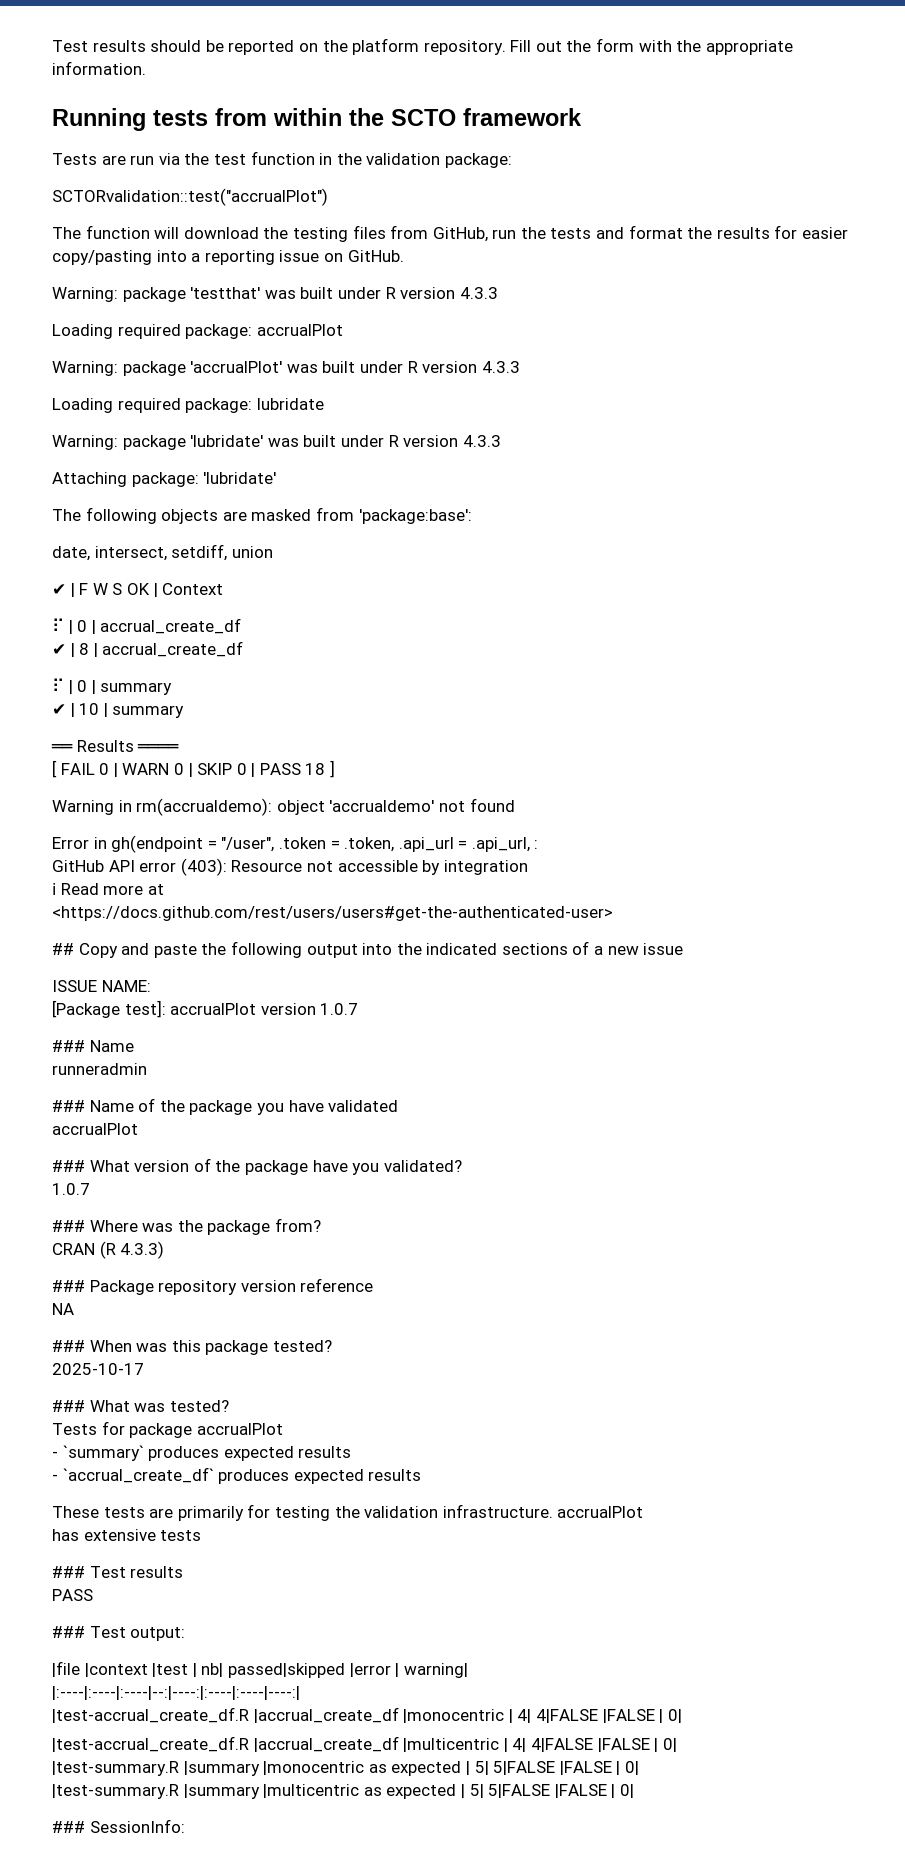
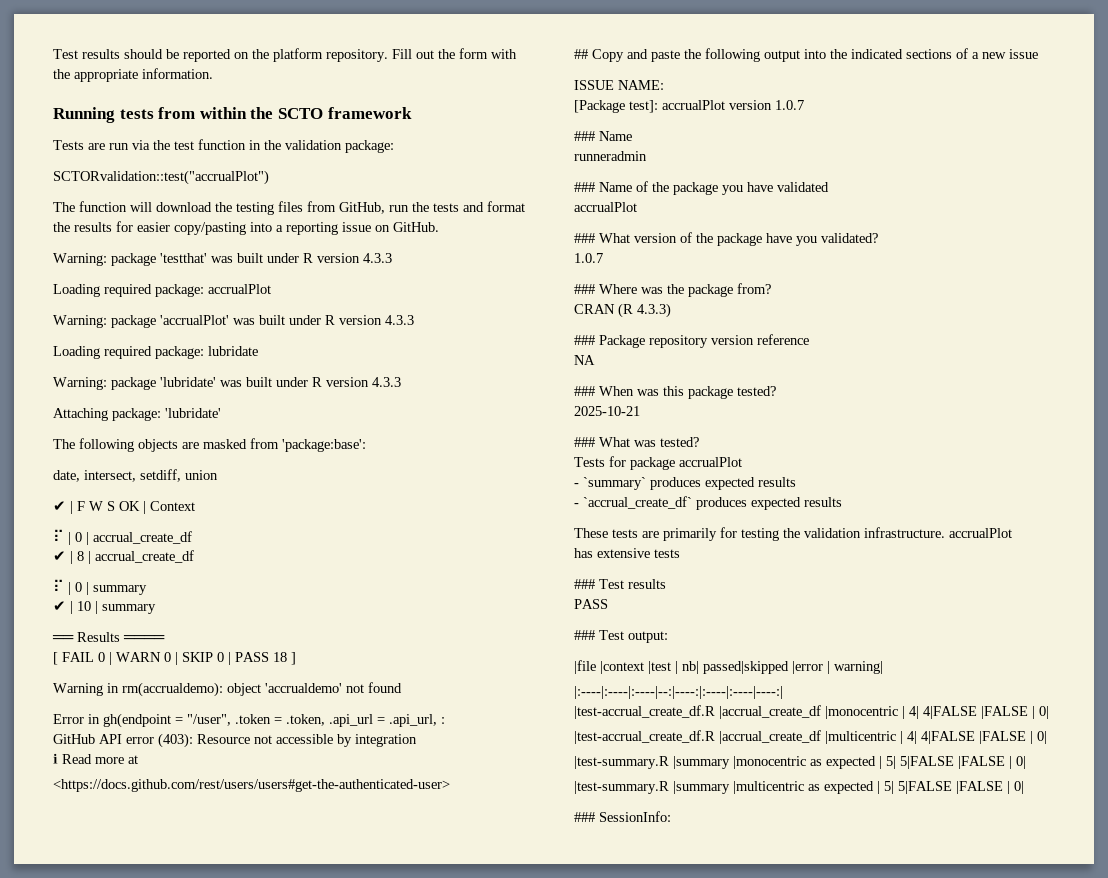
[52,1363,144,1375] 2025-10-17 -> [574,406,640,416] 2025-10-21

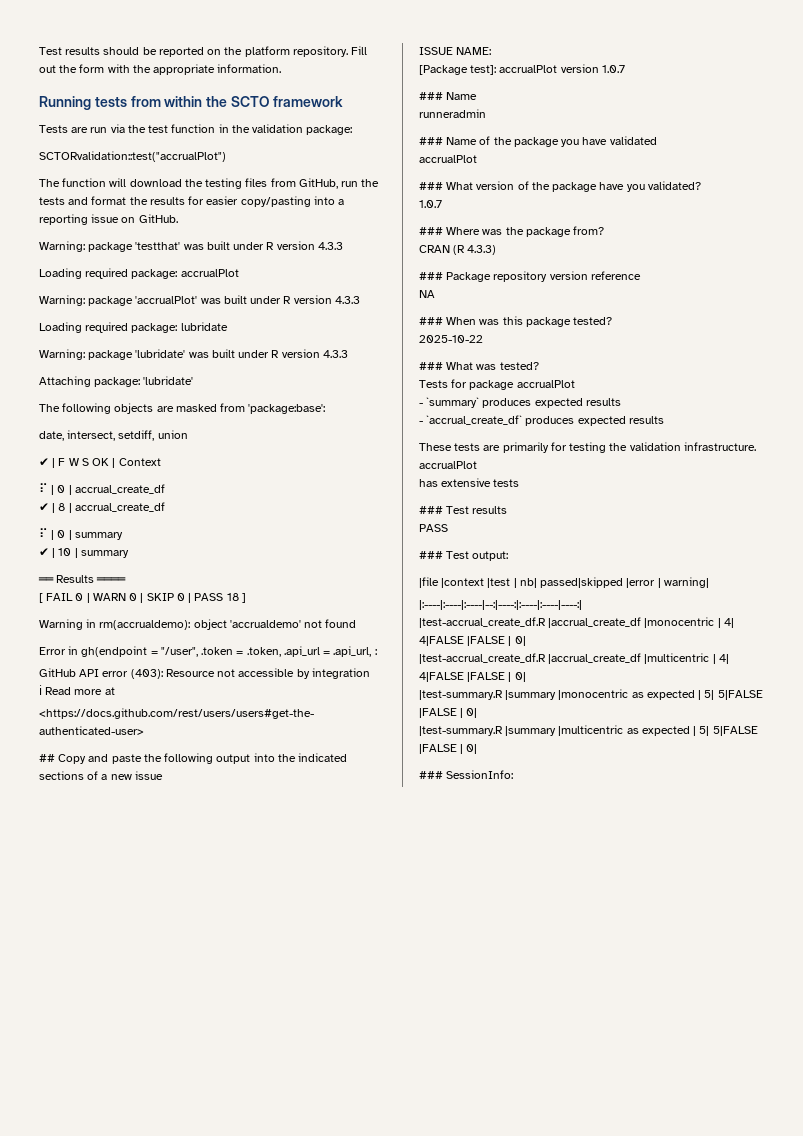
[574,406,640,416] 2025-10-21 -> [419,335,483,343] 2025-10-22

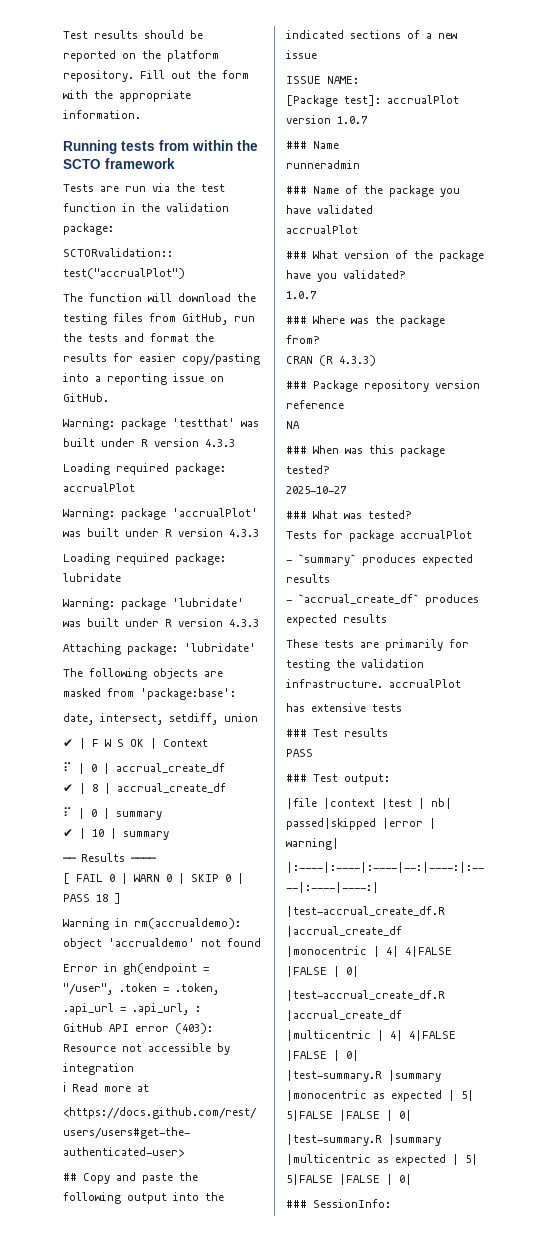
[419,335,483,343] 2025-10-22 -> [286,486,347,494] 2025-10-27

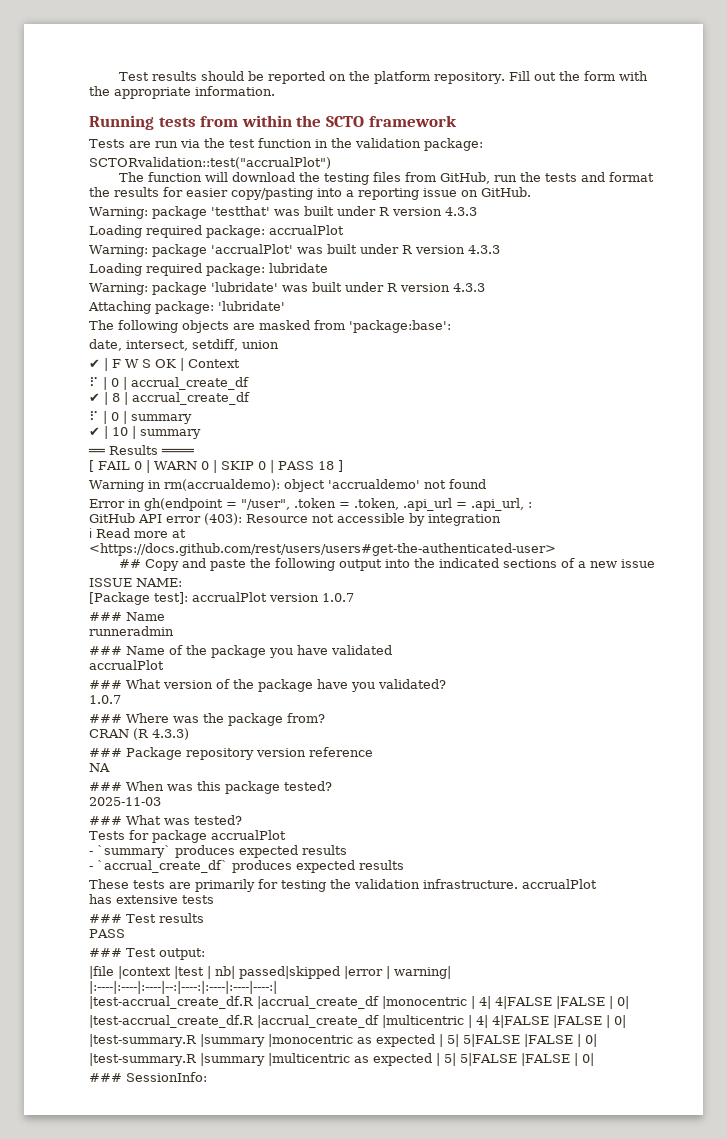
[286,486,347,494] 2025-10-27 -> [89,797,161,806] 2025-11-03

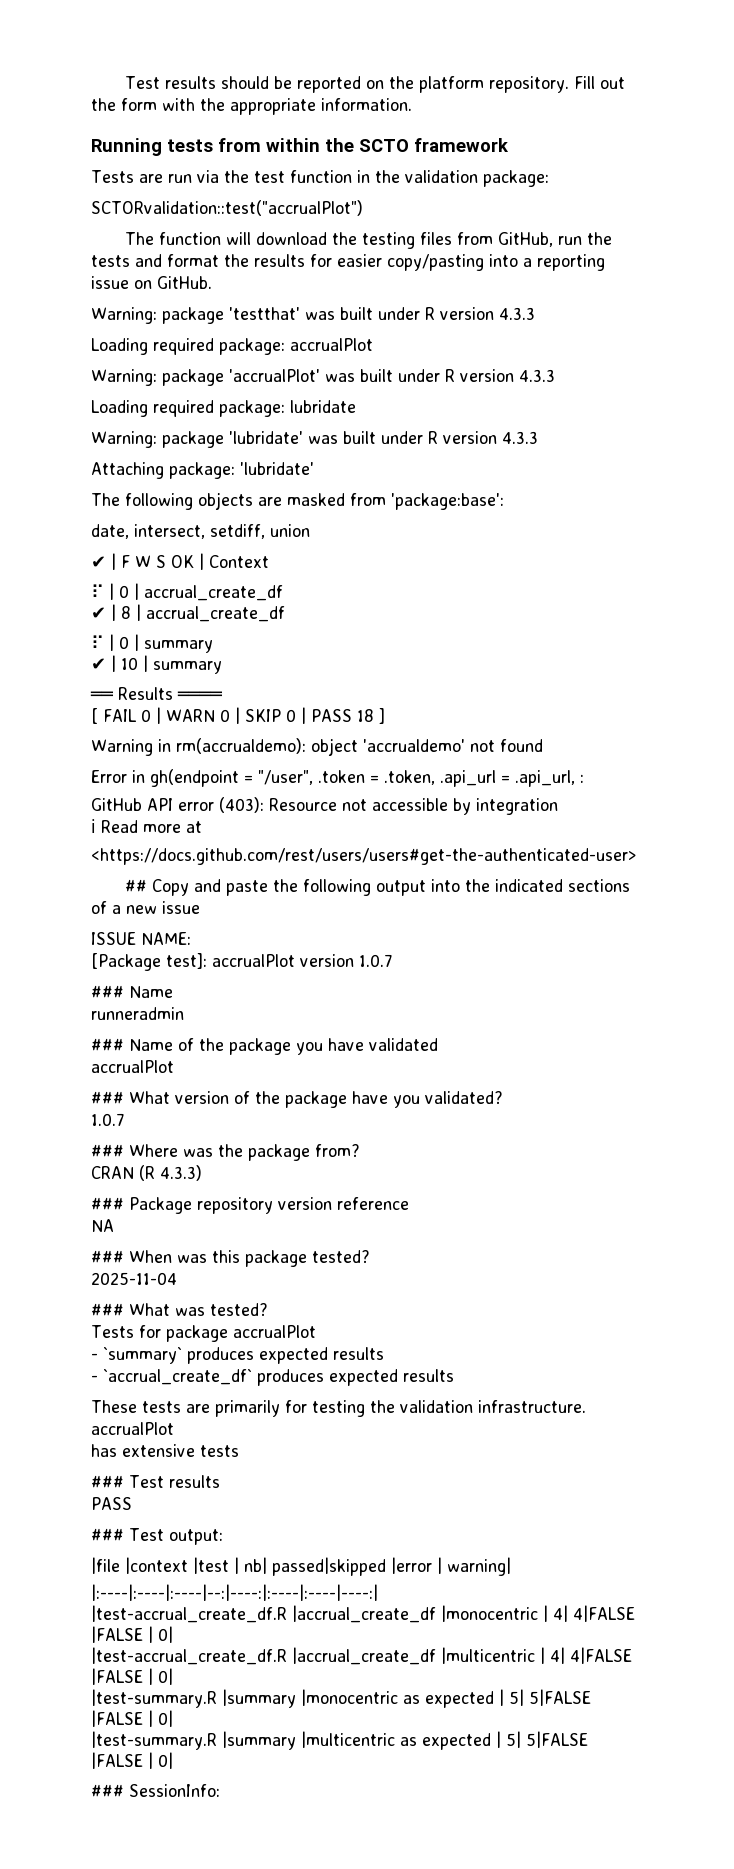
[89,797,161,806] 2025-11-03 -> [91,1272,177,1285] 2025-11-04

